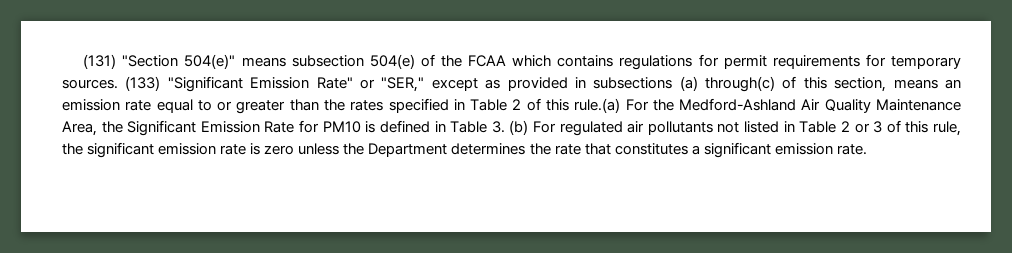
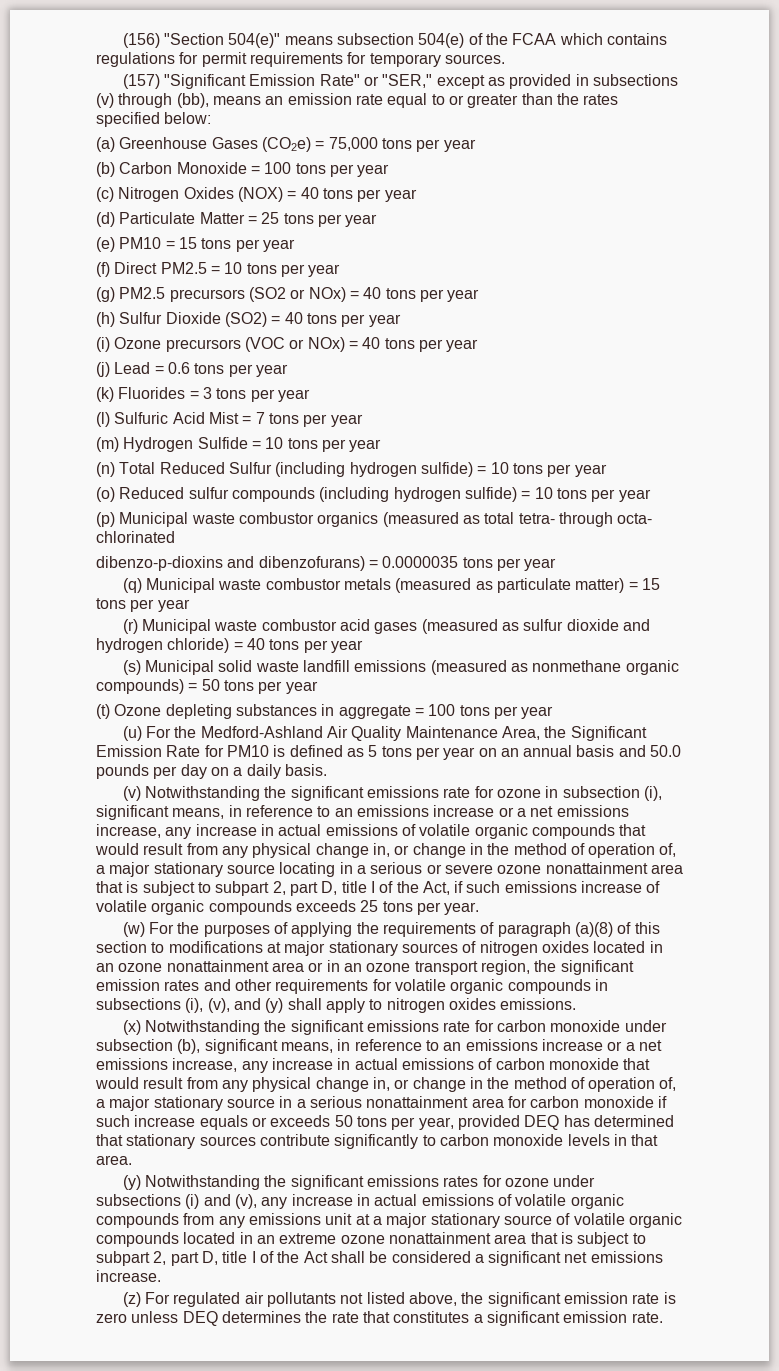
[83,54,117,69] (131) -> [122,33,160,48] (156)
[125,76,161,91] (133) -> [122,74,160,89] // (157)
[679,76,887,92] (a) through(c) of this section, -> [96,93,209,108] (v) through (bb),
[453,98,621,113] in Table 2 of this rule.(a) -> [164,112,212,124] [96,137,476,152] [96,162,390,177] [96,187,417,202] [96,212,378,227] [96,237,295,252] [96,262,341,277] [96,287,480,302] [96,312,401,327] [96,337,479,352] [96,362,288,377] [96,387,310,402] [96,412,363,427] [96,437,382,452] [96,462,607,477] [96,487,651,502] [96,512,653,527] [96,531,175,543] [96,556,557,571] [122,578,660,593] [96,598,190,612] [122,619,650,634] [96,638,363,653] [122,660,679,675] [96,679,318,694] [96,704,554,719] [122,726,142,741] below: // (a) Greenhouse Gases (CO2e) = 75,000 tons per year // (b) Carbon Monoxide = 100 tons per year // (c) Nitrogen Oxides (NOX) = 40 tons per year // (d) Particulate Matter = 25 tons per year // (e) PM10 = 15 tons per year // (f) Direct PM2.5 = 10 tons per year // (g) PM2.5 precursors (SO2 or NOx) = 40 tons per year // (h) Sulfur Dioxide (SO2) = 40 tons per year // (i) Ozone precursors (VOC or NOx) = 40 tons per year // (j) Lead = 0.6 tons per year // (k) Fluorides = 3 tons per year // (l) Sulfuric Acid Mist = 7 tons per year // (m) Hydrogen Sulfide = 10 tons per year // (n) Total Reduced Sulfur (including hydrogen sulfide) = 10 tons per year // (o) Reduced sulfur compounds (including hydrogen sulfide) = 10 tons per year // (p) Municipal waste combustor organics (measured as total tetra- through octa- chlorinated // dibenzo-p-dioxins and dibenzofurans) = 0.0000035 tons per year // (q) Municipal waste combustor metals (measured as particulate matter) = 15 tons per year // (r) Municipal waste combustor acid gases (measured as sulfur dioxide and hydrogen chloride) = 40 tons per year // (s) Municipal solid waste landfill emissions (measured as nonmethane organic compounds) = 50 tons per year // (t) Ozone depleting substances in aggregate = 100 tons per year // (u)
[434,120,529,135] in Table 3. (b) -> [346,745,682,760] [96,764,327,779] [122,786,662,801] [96,805,629,820] [96,824,647,839] [95,843,677,858] [96,862,683,877] [96,881,661,896] [96,900,480,915] [122,922,660,937] [96,941,663,956] [96,960,634,975] [96,979,608,994] [96,998,577,1013] [122,1020,667,1035] [96,1039,662,1054] [96,1058,651,1073] [95,1077,677,1092] [96,1096,667,1111] [96,1115,674,1130] [96,1134,659,1149] [96,1155,132,1165] [122,1175,596,1190] [96,1194,624,1209] [96,1213,682,1228] [96,1232,646,1247] [96,1251,663,1266] [96,1270,161,1282] [122,1292,141,1307] as 5 tons per year on an annual basis and 50.0 pounds per day on a daily basis. // (v) Notwithstanding the significant emissions rate for ozone in subsection (i), significant means, in reference to an emissions increase or a net emissions increase, any increase in actual emissions of volatile organic compounds that would result from any physical change in, or change in the method of operation of, a major stationary source locating in a serious or severe ozone nonattainment area that is subject to subpart 2, part D, title I of the Act, if such emissions increase of volatile organic compounds exceeds 25 tons per year. // (w) For the purposes of applying the requirements of paragraph (a)(8) of this section to modifications at major stationary sources of nitrogen oxides located in an ozone nonattainment area or in an ozone transport region, the significant emission rates and other requirements for volatile organic compounds in subsections (i), (v), and (y) shall apply to nitrogen oxides emissions. // (x) Notwithstanding the significant emissions rate for carbon monoxide under subsection (b), significant means, in reference to an emissions increase or a net emissions increase, any increase in actual emissions of carbon monoxide that would result from any physical change in, or change in the method of operation of, a major stationary source in a serious nonattainment area for carbon monoxide if such increase equals or exceeds 50 tons per year, provided DEQ has determined that stationary sources contribute significantly to carbon monoxide levels in that area. // (y) Notwithstanding the significant emissions rates for ozone under subsections (i) and (v), any increase in actual emissions of volatile organic compounds from any emissions unit at a major stationary source of volatile organic compounds located in an extreme ozone nonattainment area that is subject to subpart 2, part D, title I of the Act shall be considered a significant net emissions increase. // (z)
[783,120,962,136] in Table 2 or 3 of this rule, -> [408,1292,457,1306] above,
[343,143,448,157] the Department -> [182,1311,218,1326] DEQ

